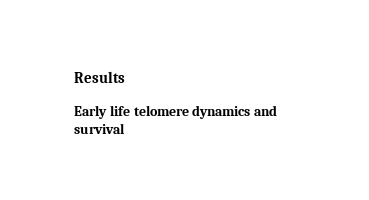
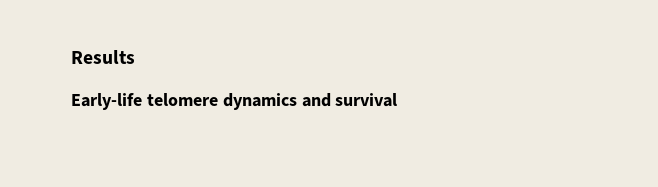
[74,105,130,119] Early life -> [71,93,142,110] Early-life

